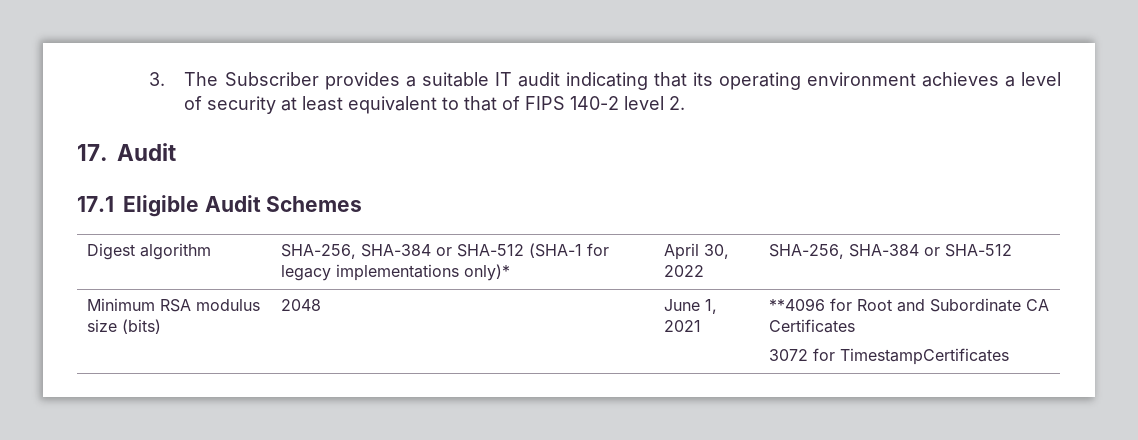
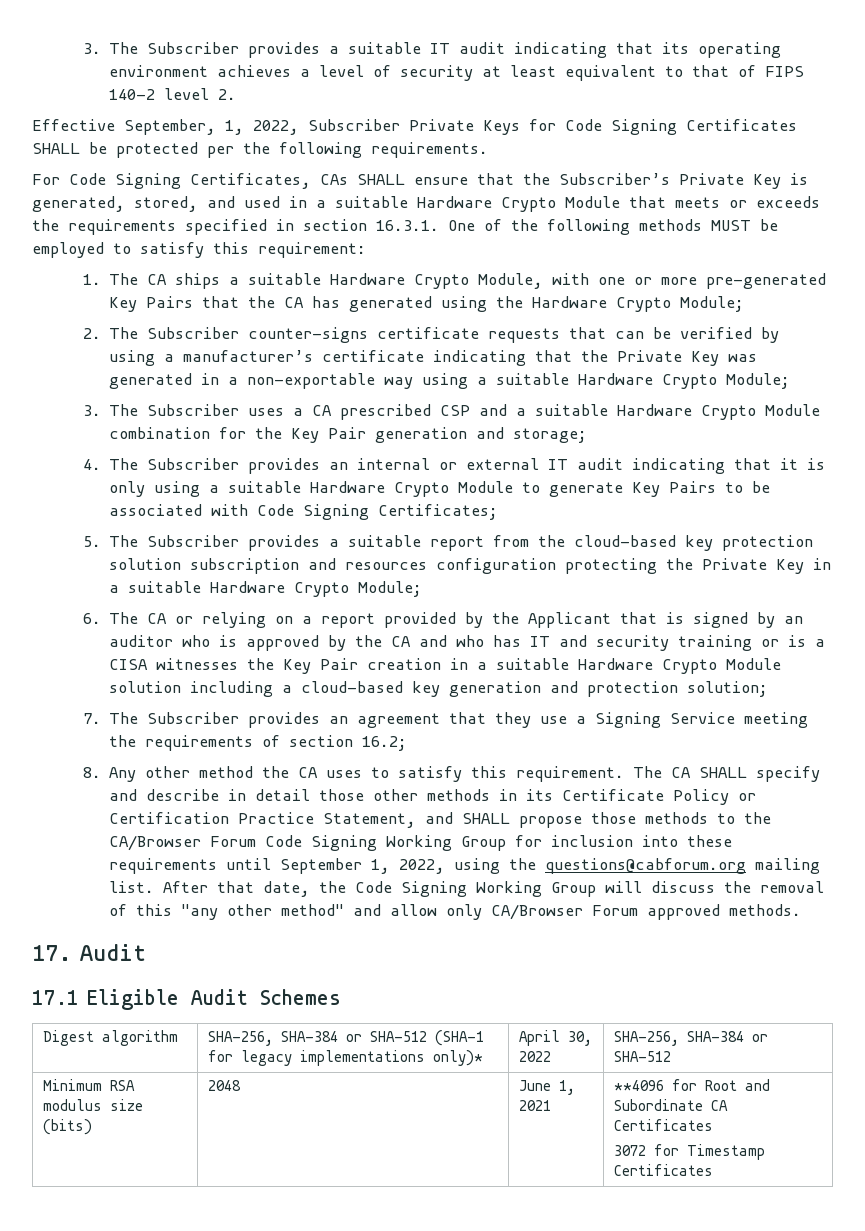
(686, 103) none -> [32,119,797,135] [32,142,488,158] [32,173,808,189] [32,196,820,212] [32,219,778,235] [32,242,366,258] [83,273,827,289] [109,296,745,312] [83,327,780,343] [109,350,758,366] [109,373,791,389] [83,404,821,420] [109,427,588,443] [83,458,826,474] [109,481,771,497] [109,504,499,520] [83,535,814,551] [109,558,832,574] [109,581,423,597] [83,612,804,628] [109,635,826,651] [109,658,782,674] [109,681,769,697] [83,712,809,728] [109,735,408,751] [83,766,821,782] [109,789,757,805] [109,812,772,828] [109,835,733,851] [109,858,821,874] [109,881,825,897] [109,904,802,920] // Effective September, 1, 2022, Subscriber Private Keys for Code Signing Certificates SHALL be protected per the following requirements. // For Code Signing Certificates, CAs SHALL ensure that the Subscriber’s Private Key is generated, stored, and used in a suitable Hardware Crypto Module that meets or exceeds the requirements specified in section 16.3.1. One of the following methods MUST be employed to satisfy this requirement: // 1. The CA ships a suitable Hardware Crypto Module, with one or more pre-generated Key Pairs that the CA has generated using the Hardware Crypto Module; // 2. The Subscriber counter-signs certificate requests that can be verified by using a manufacturer’s certificate indicating that the Private Key was generated in a non-exportable way using a suitable Hardware Crypto Module; // 3. The Subscriber uses a CA prescribed CSP and a suitable Hardware Crypto Module combination for the Key Pair generation and storage; // 4. The Subscriber provides an internal or external IT audit indicating that it is only using a suitable Hardware Crypto Module to generate Key Pairs to be associated with Code Signing Certificates; // 5. The Subscriber provides a suitable report from the cloud-based key protection solution subscription and resources configuration protecting the Private Key in a suitable Hardware Crypto Module; // 6. The CA or relying on a report provided by the Applicant that is signed by an auditor who is approved by the CA and who has IT and security training or is a CISA witnesses the Key Pair creation in a suitable Hardware Crypto Module solution including a cloud-based key generation and protection solution; // 7. The Subscriber provides an agreement that they use a Signing Service meeting the requirements of section 16.2; // 8. Any other method the CA uses to satisfy this requirement. The CA SHALL specify and describe in detail those other methods in its Certificate Policy or Certification Practice Statement, and SHALL propose those methods to the CA/Browser Forum Code Signing Working Group for inclusion into these requirements until September 1, 2022, using the questions@cabforum.org mailing list. After that date, the Code Signing Working Group will discuss the removal of this "any other method" and allow only CA/Browser Forum approved methods.
[840,348,1010,365] TimestampCertificates -> [686,1144,765,1160] [613,1164,713,1176] Timestamp Certificates

